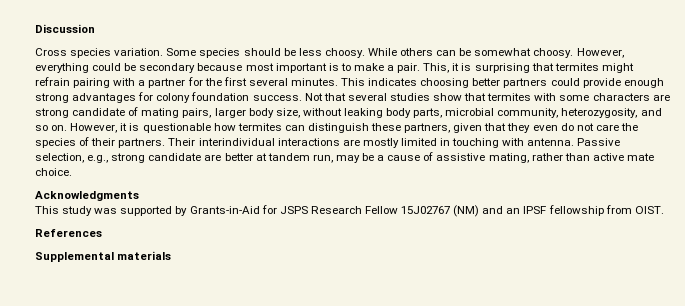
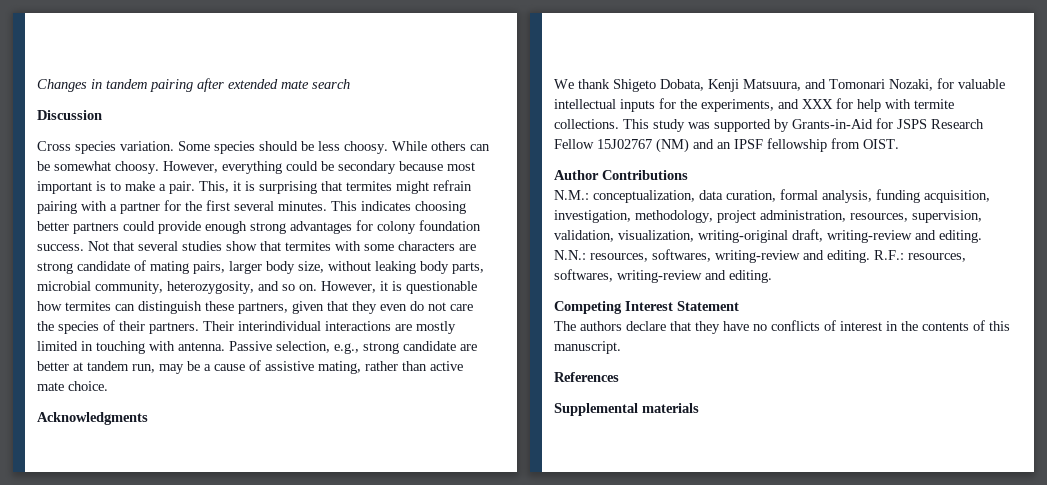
(35, 28) none -> [37,78,350,92] Changes in tandem pairing after extended mate search //
(139, 196) none -> [554,78,1005,92] [554,98,954,112] [554,119,619,129] We thank Shigeto Dobata, Kenji Matsuura, and Tomonari Nozaki, for valuable intellectual inputs for the experiments, and XXX for help with termite collections.
(664, 210) none -> [554,170,688,180] [554,189,990,203] [554,210,982,223] [554,229,982,243] [554,249,966,263] [554,269,772,283] [554,301,739,314] [554,320,1010,334] [554,341,621,354] // Author Contributions // N.M.: conceptualization, data curation, formal analysis, funding acquisition, investigation, methodology, project administration, resources, supervision, validation, visualization, writing-original draft, writing-review and editing. N.N.: resources, softwares, writing-review and editing. R.F.: resources, softwares, writing-review and editing. // Competing Interest Statement // The authors declare that they have no conflicts of interest in the contents of this manuscript.

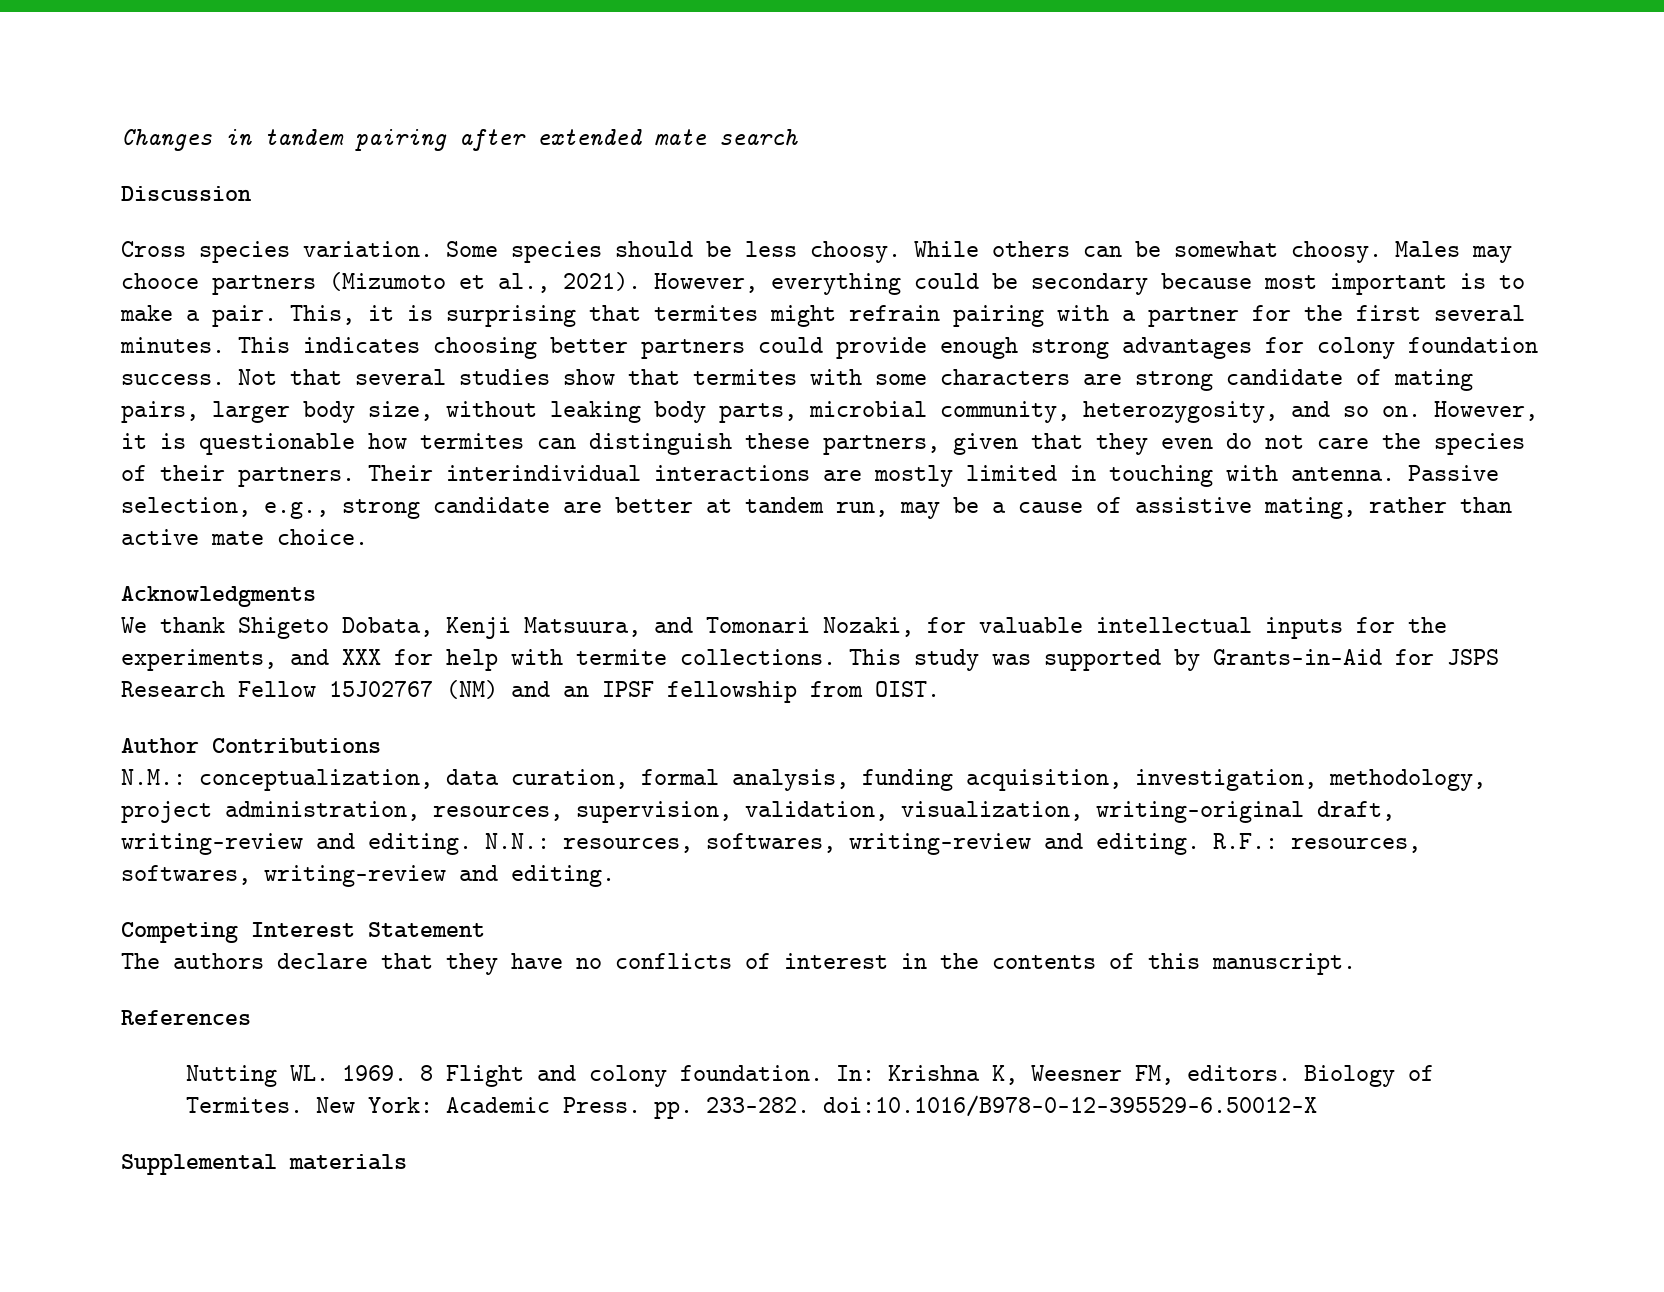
(159, 167) none -> [1395,241,1512,263] [121,272,641,295] Males may chooce partners (Mizumoto et al., 2021).
(619, 377) none -> [185,1065,1434,1087] [185,1095,1317,1119] // Nutting WL. 1969. 8 Flight and colony foundation. In: Krishna K, Weesner FM, editors. Biology of Termites. New York: Academic Press. pp. 233–282. doi:10.1016/B978-0-12-395529-6.50012-X

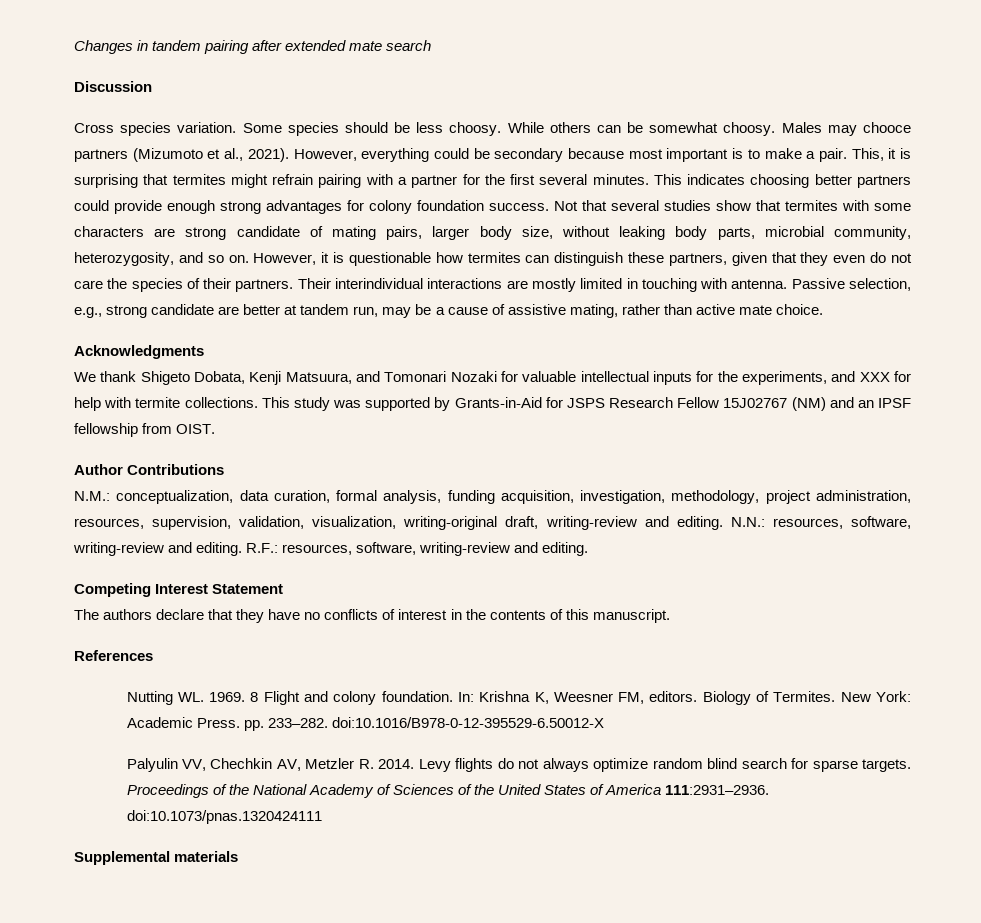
[823,617,914,637] Nozaki, -> [450,371,497,382] Nozaki
[706,833,836,853] softwares, -> [851,516,912,529] software,
[121,865,251,885] softwares, -> [356,542,417,555] software,
(1317, 1106) none -> [126,758,911,772] [126,784,770,798] [126,810,322,824] // Palyulin VV, Chechkin AV, Metzler R. 2014. Levy flights do not always optimize random blind search for sparse targets. Proceedings of the National Academy of Sciences of the United States of America 111:2931–2936. doi:10.1073/pnas.1320424111

